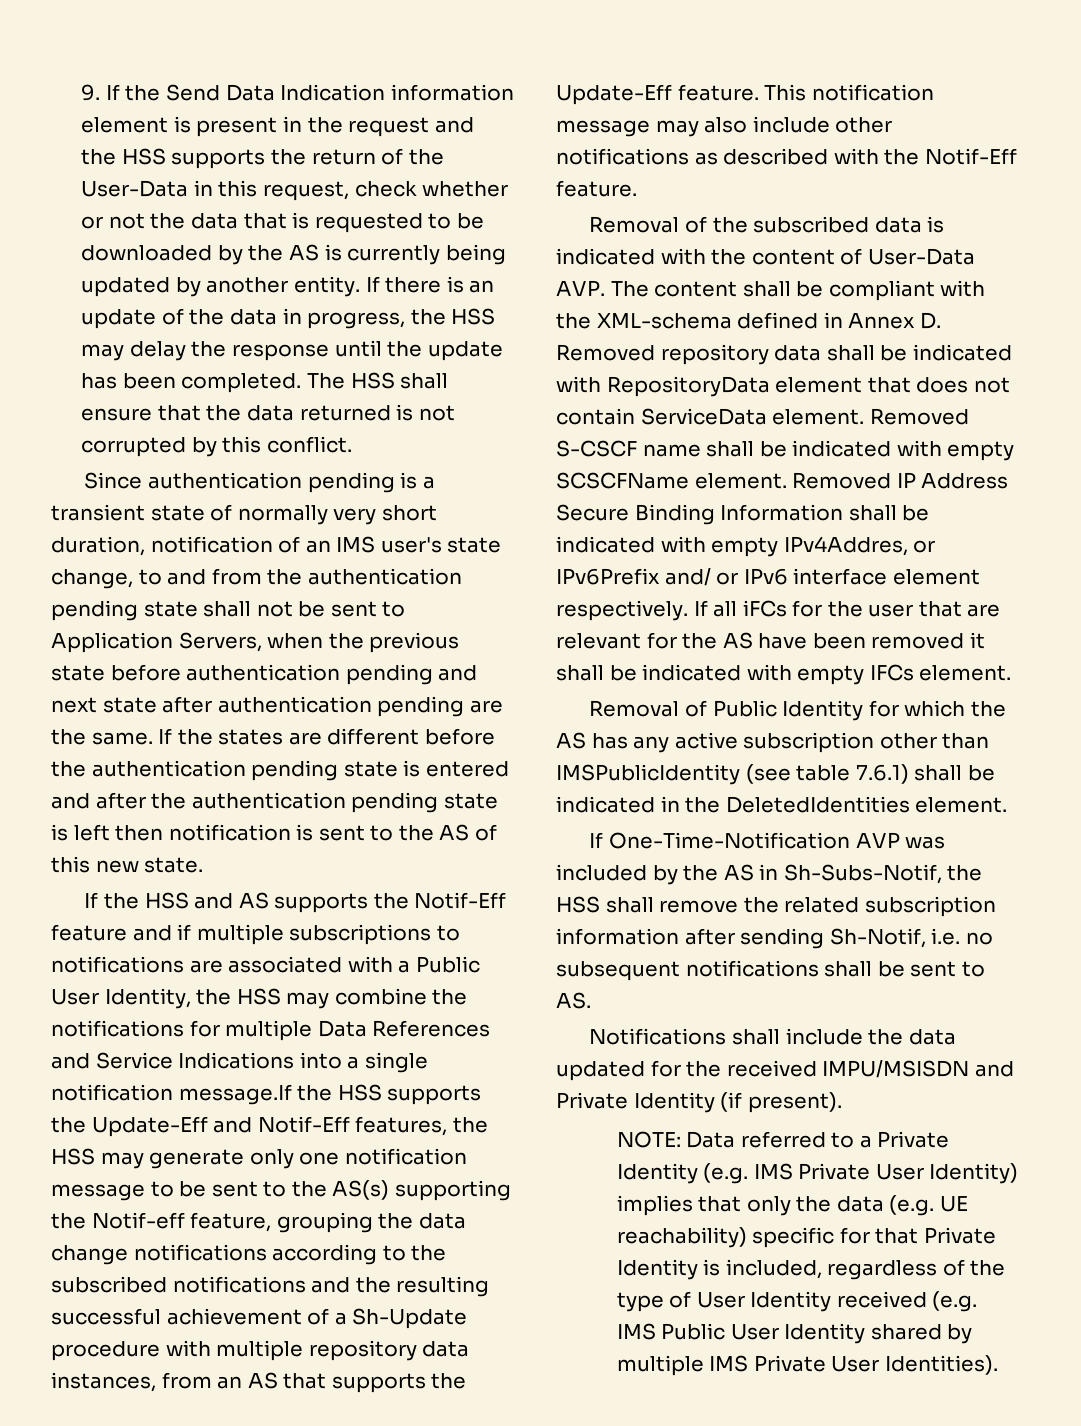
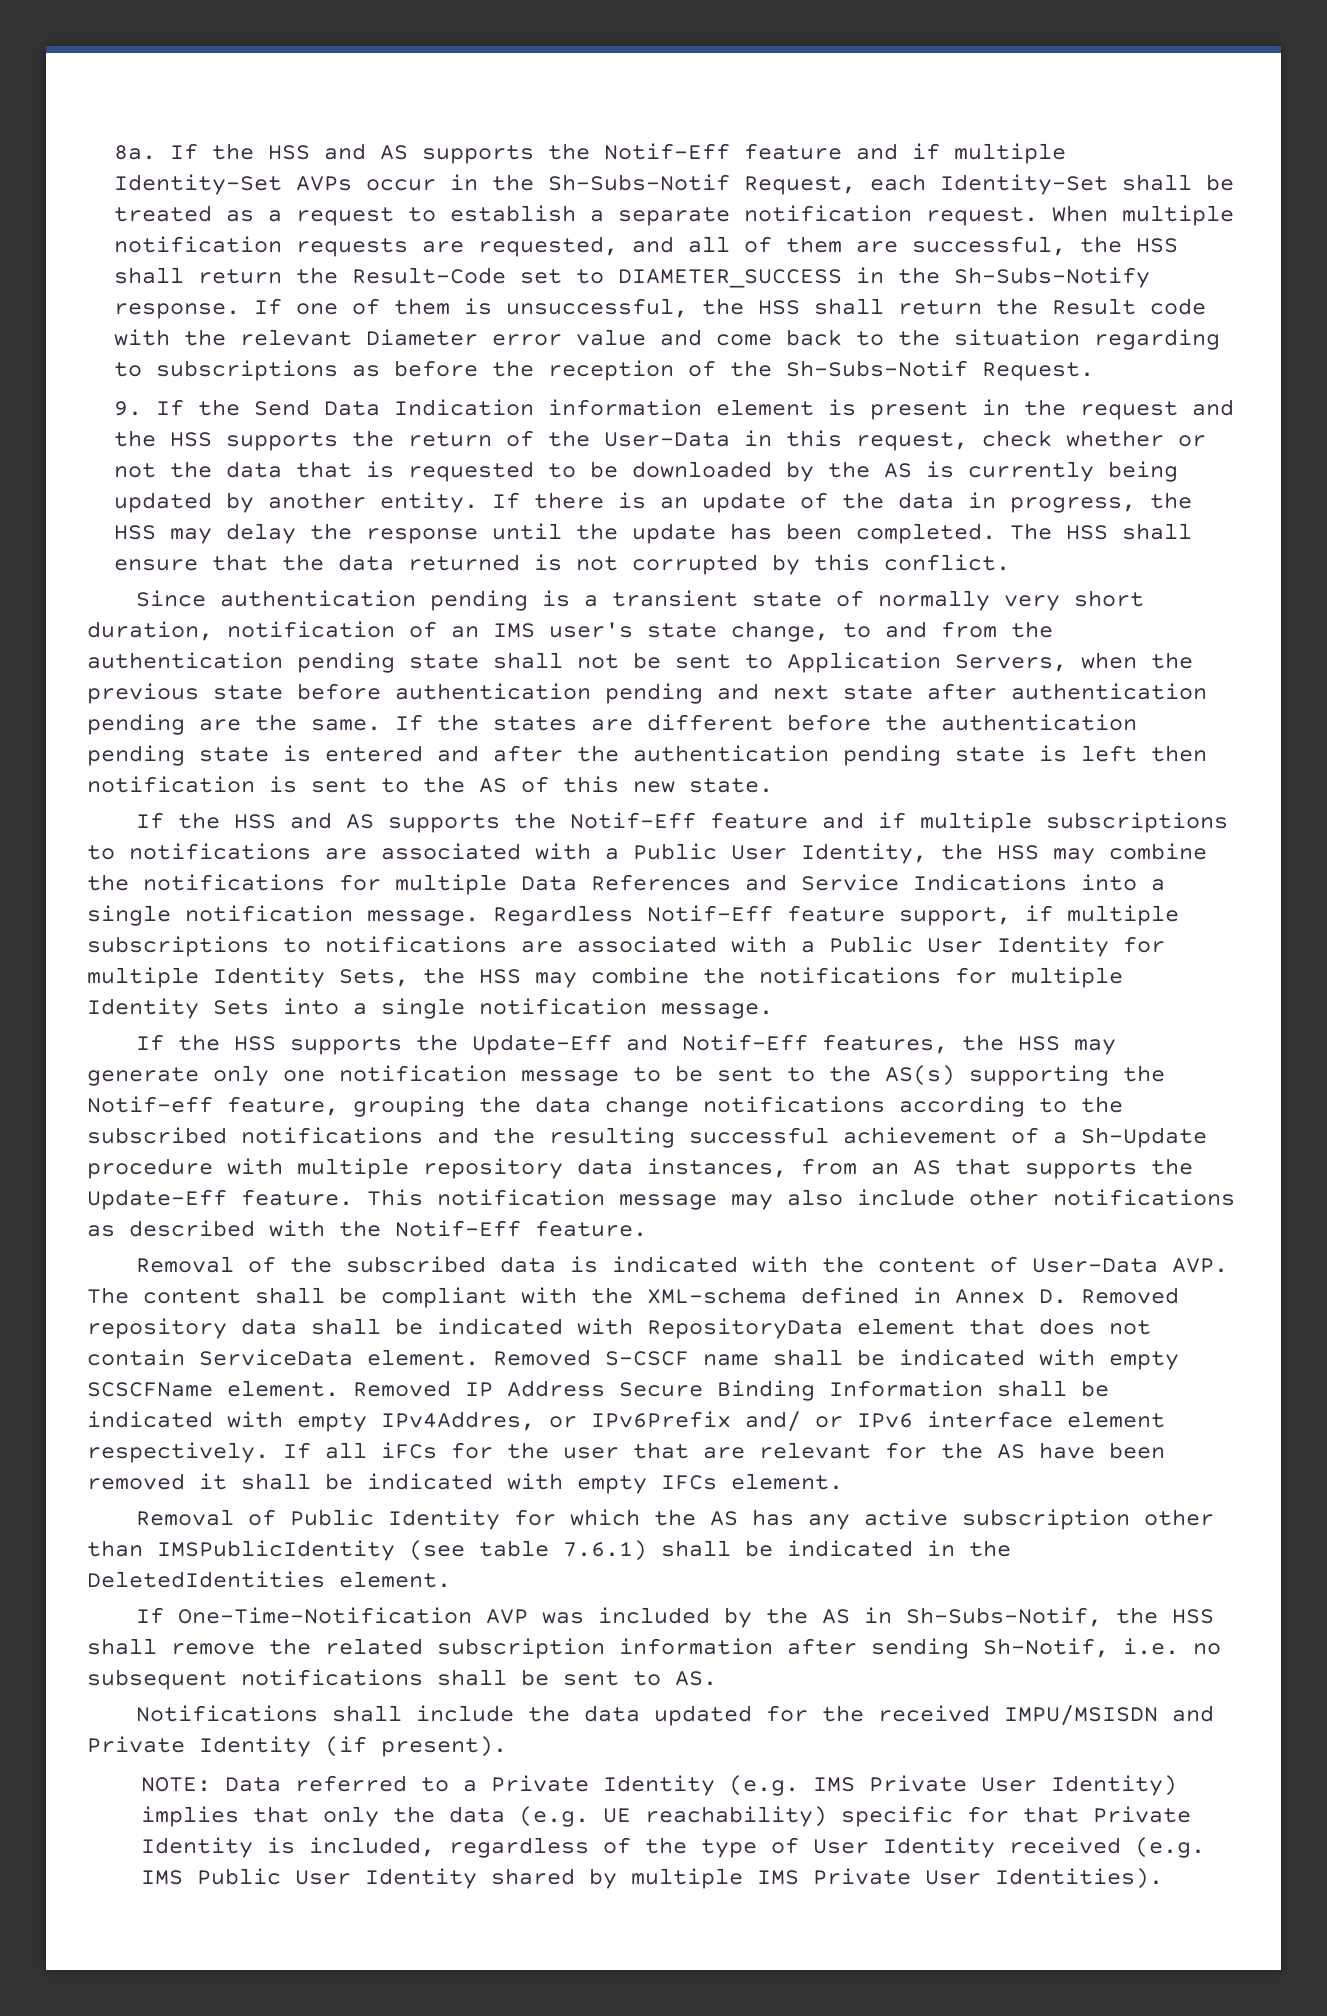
(81, 92) none -> [113,143,1066,164] [113,174,1234,195] [113,205,1234,226] [113,236,1178,257] [113,267,1150,288] [113,298,1206,319] [113,329,1220,350] [113,360,1094,381] 8a. If the HSS and AS supports the Notif-Eff feature and if multiple Identity-Set AVPs occur in the Sh-Subs-Notif Request, each Identity-Set shall be treated as a request to establish a separate notification request. When multiple notification requests are requested, and all of them are successful, the HSS shall return the Result-Code set to DIAMETER_SUCCESS in the Sh-Subs-Notify response. If one of them is unsuccessful, the HSS shall return the Result code with the relevant Diameter error value and come back to the situation regarding to subscriptions as before the reception of the Sh-Subs-Notif Request. //
[178,1084,292,1105] message.If -> [367,905,1179,926] [87,936,1165,957] [87,967,1123,988] [87,998,773,1019] [135,1034,164,1051] message. Regardless Notif-Eff feature support, if multiple subscriptions to notifications are associated with a Public User Identity for multiple Identity Sets, the HSS may combine the notifications for multiple Identity Sets into a single notification message. // If

